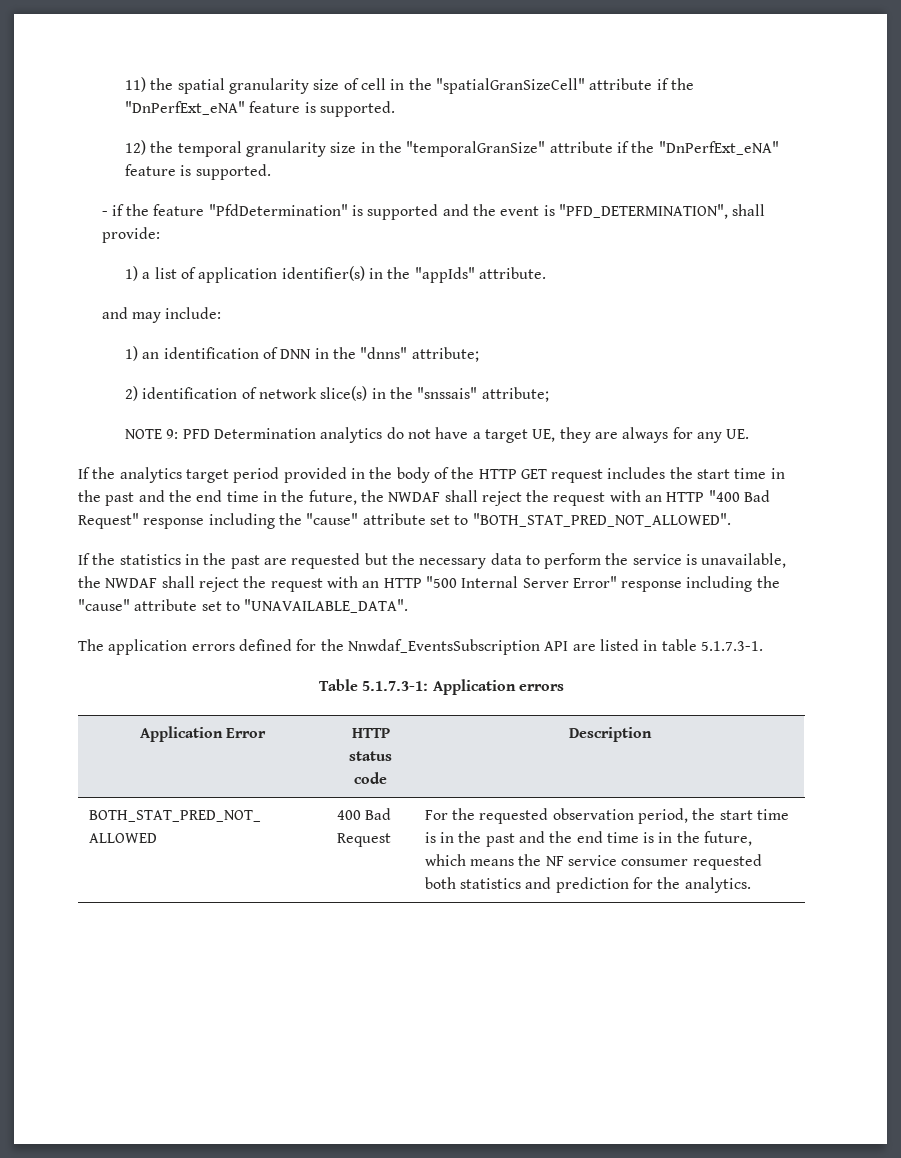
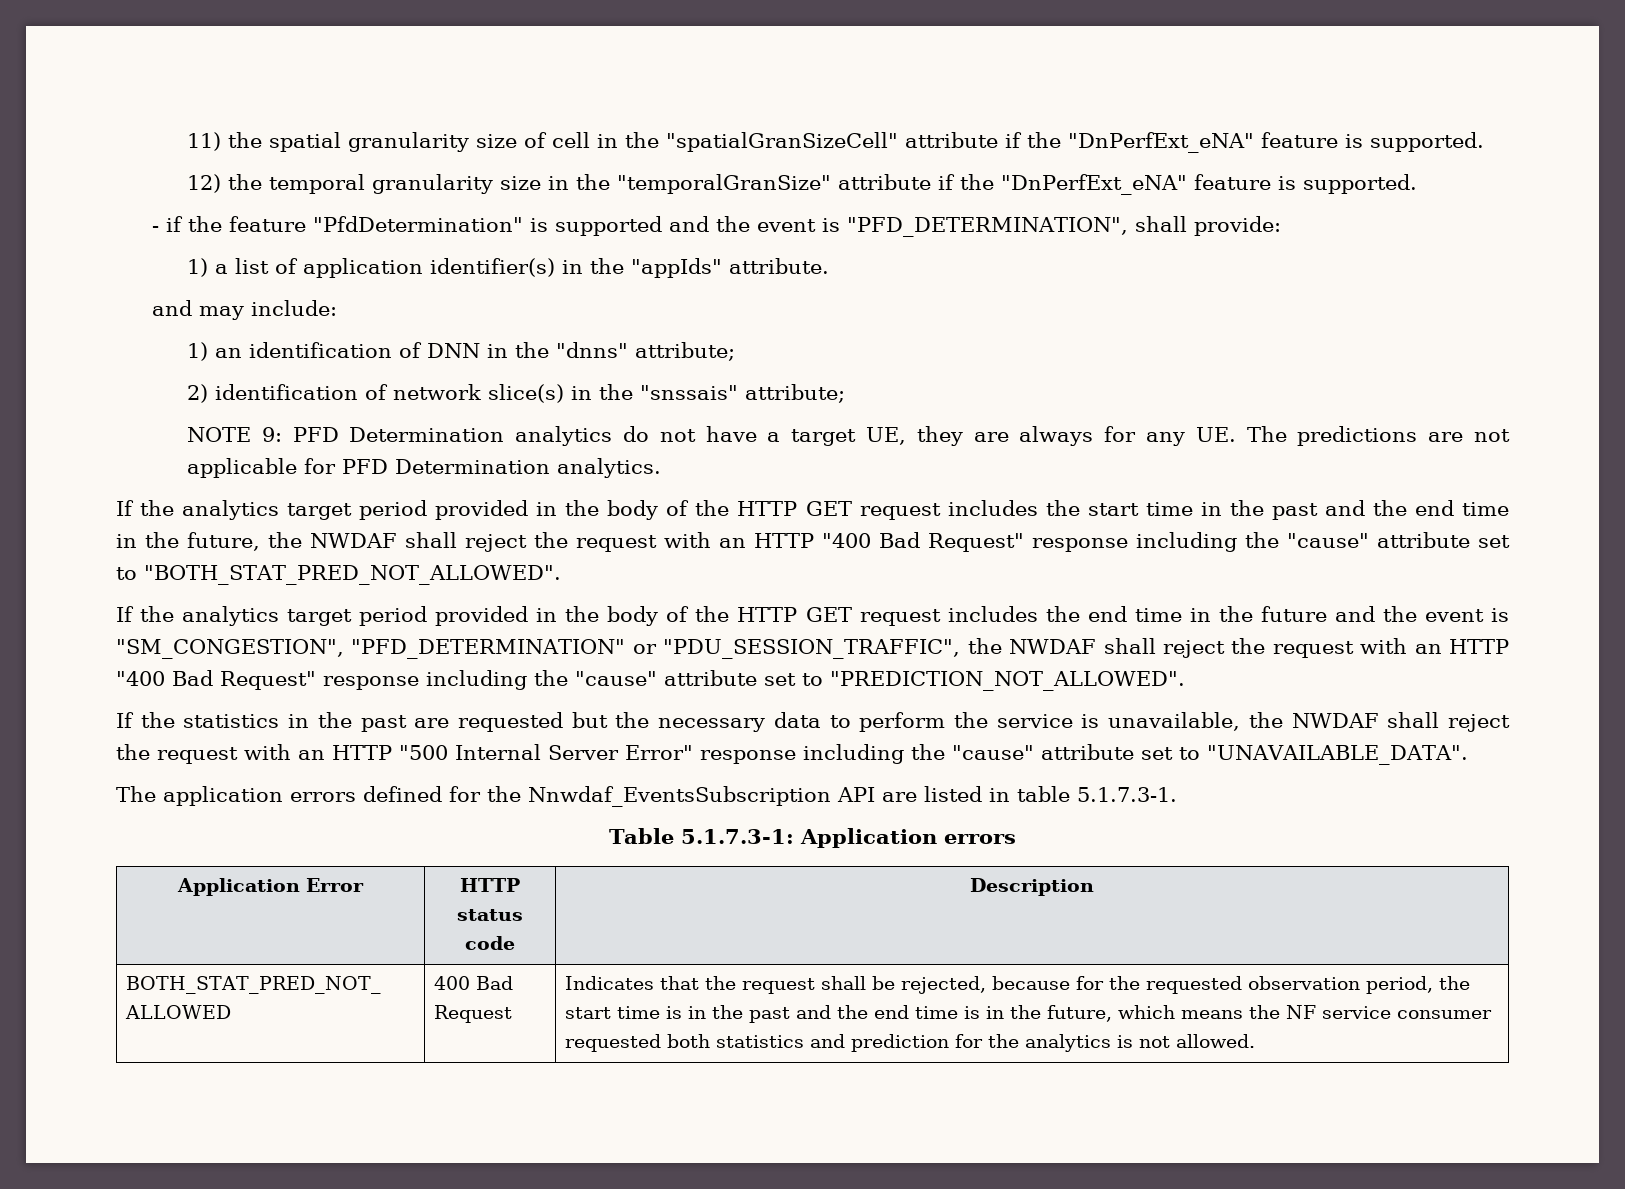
(750, 434) none -> [1246,426,1510,446] [187,458,662,478] The predictions are not applicable for PFD Determination analytics.
(731, 520) none -> [116,606,1510,626] [116,638,1509,659] [116,670,1185,691] // If the analytics target period provided in the body of the HTTP GET request includes the end time in the future and the event is "SM_CONGESTION", "PFD_DETERMINATION" or "PDU_SESSION_TRAFFIC", the NWDAF shall reject the request with an HTTP "400 Bad Request" response including the "cause" attribute set to "PREDICTION_NOT_ALLOWED".
[424,810,448,820] For -> [564,976,1104,994] Indicates that the request shall be rejected, because for
[684,877,751,893] analytics. -> [1024,1034,1255,1052] analytics is not allowed.

